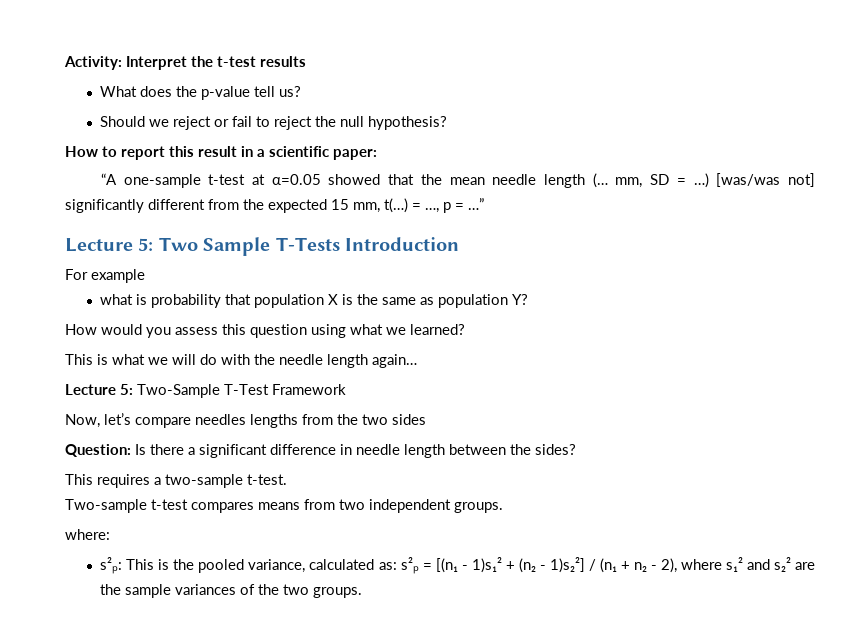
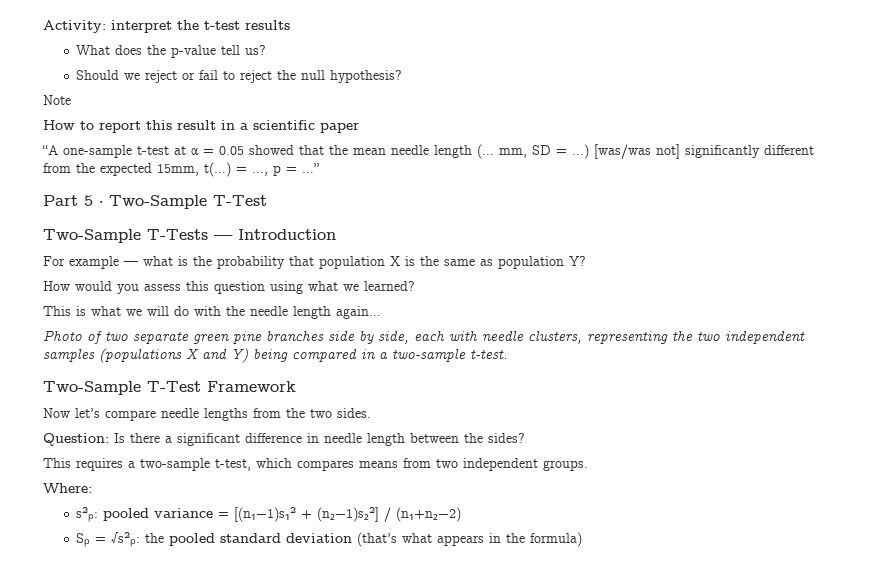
[126,56,187,70] Interpret -> [111,20,172,33] interpret
(448, 123) none -> [43,95,71,105] // Note
[333,149,377,160] paper: -> [320,123,359,133] paper
[271,174,321,185] α=0.05 -> [191,146,244,155] α = 0.05
[331,199,380,213] 15 mm, -> [157,164,199,176] 15mm,
[65,237,340,256] Lecture 5: Two Sample T-Tests -> [43,195,267,209] [43,229,233,243] Part 5 · Two-Sample T-Test // Two-Sample T-Tests —
(145, 276) // -> [124,261,138,266] —
(148, 299) none -> [193,256,212,266] the
[65,384,133,395] Lecture 5: -> [43,330,805,344] [43,348,508,363] Photo of two separate green pine branches side by side, each with needle clusters, representing the two independent samples (populations X and Y) being compared in a two-sample t-test. //
[65,414,100,428] Now, -> [43,408,70,418] Now
[195,414,246,425] needles -> [161,408,199,418] needle
[392,414,426,425] sides -> [337,408,371,418] sides.
[247,474,287,485] [65,499,188,513] t-test. // Two-sample t-test -> [215,458,292,471] t-test, which
[65,529,110,540] where: -> [43,483,92,493] Where:
[126,557,816,574] [100,584,363,598] This is the pooled variance, calculated as: s²ₚ = [(n₁ - 1)s₁² + (n₂ - 1)s₂²] / (n₁ + n₂ - 2), where s₁² and s₂² are the sample variances of the two groups. -> [103,507,462,522] [76,531,583,547] pooled variance = [(n₁−1)s₁² + (n₂−1)s₂²] / (n₁+n₂−2) // Sₚ = √s²ₚ: the pooled standard deviation (that’s what appears in the formula)

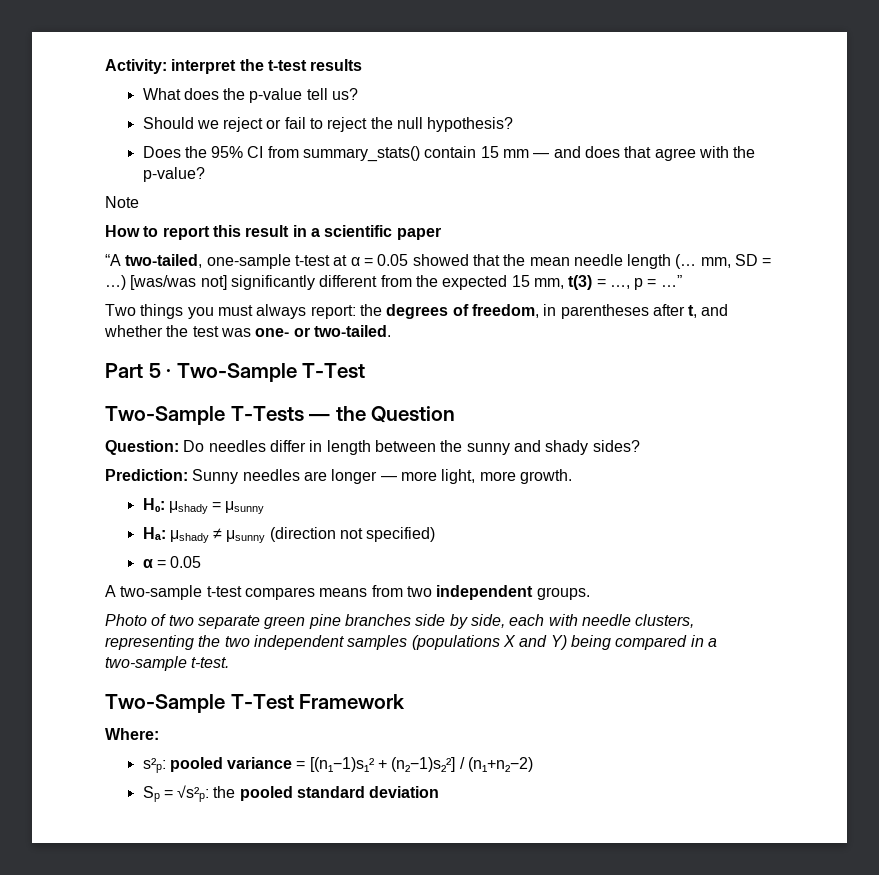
(403, 76) none -> [142,146,756,162] [142,167,205,182] // Does the 95% CI from summary_stats() contain 15 mm — and does that agree with the p-value?
(58, 150) none -> [125,254,203,268] two-tailed,
[157,162,231,177] 15mm, t(…) -> [511,275,593,290] 15 mm, t(3)
(319, 168) none -> [105,304,729,319] [104,325,391,337] // Two things you must always report: the degrees of freedom, in parentheses after t, and whether the test was one- or two-tailed.
[238,229,336,240] [43,256,586,269] [43,281,415,294] [43,306,381,319] Introduction // For example — what is the probability that population X is the same as population Y? // How would you assess this question using what we learned? // This is what we will do with the needle length again… -> [335,406,456,423] [105,440,640,455] [105,469,572,484] [142,498,265,514] [142,527,436,543] [142,556,202,568] [105,585,590,600] the Question // Question: Do needles differ in length between the sunny and shady sides? // Prediction: Sunny needles are longer — more light, more growth. // H₀: μshady = μsunny // Hₐ: μshady ≠ μsunny (direction not specified) // α = 0.05 // A two-sample t-test compares means from two independent groups.
[43,408,371,421] [43,433,525,446] [43,458,588,471] // Now let’s compare needle lengths from the two sides. // Question: Is there a significant difference in needle length between the sides? // This requires a two-sample t-test, which compares means from two independent groups. -> (406, 701) none
[357,532,583,547] (that’s what appears in the formula) -> (440, 792) none

